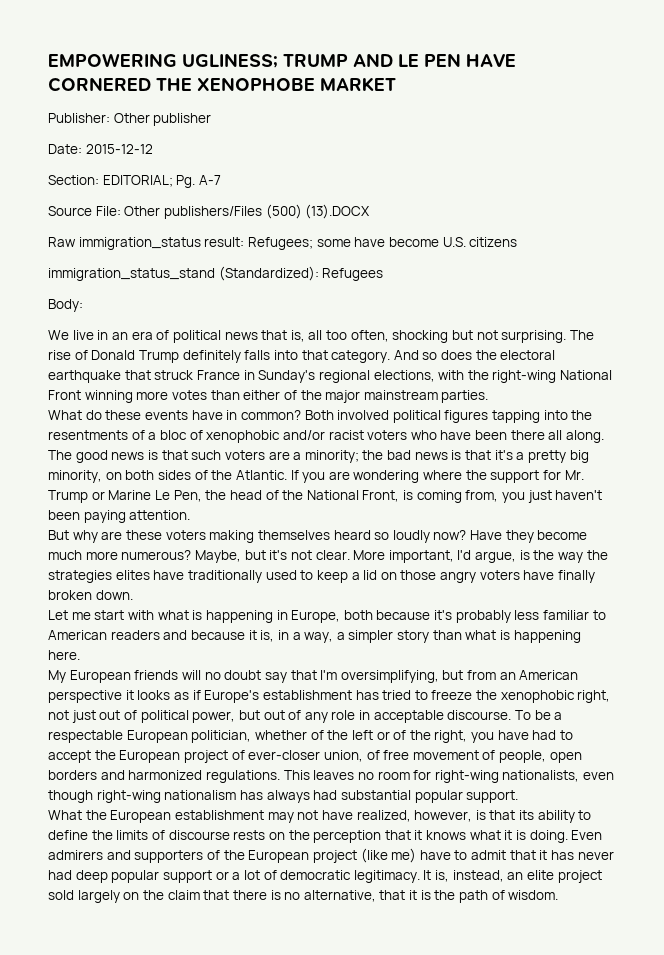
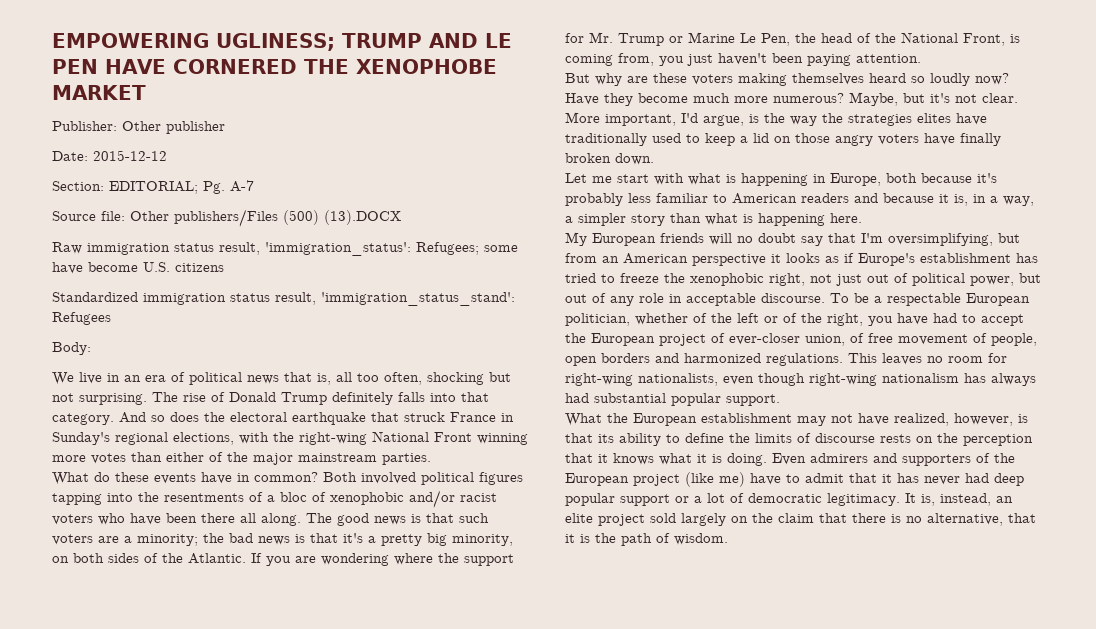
[95,206,121,216] File: -> [101,211,125,221] file:
[78,237,245,250] immigration_status result: -> [87,242,411,256] immigration status result, 'immigration_status':
[48,266,319,281] immigration_status_stand (Standardized): -> [52,292,515,306] Standardized immigration status result, 'immigration_status_stand':

